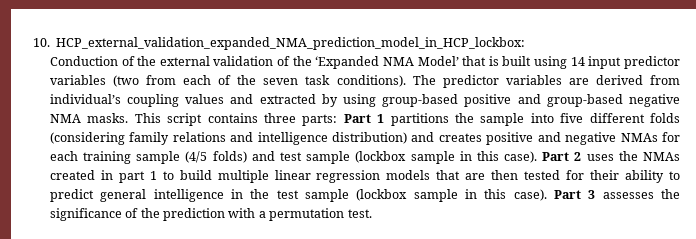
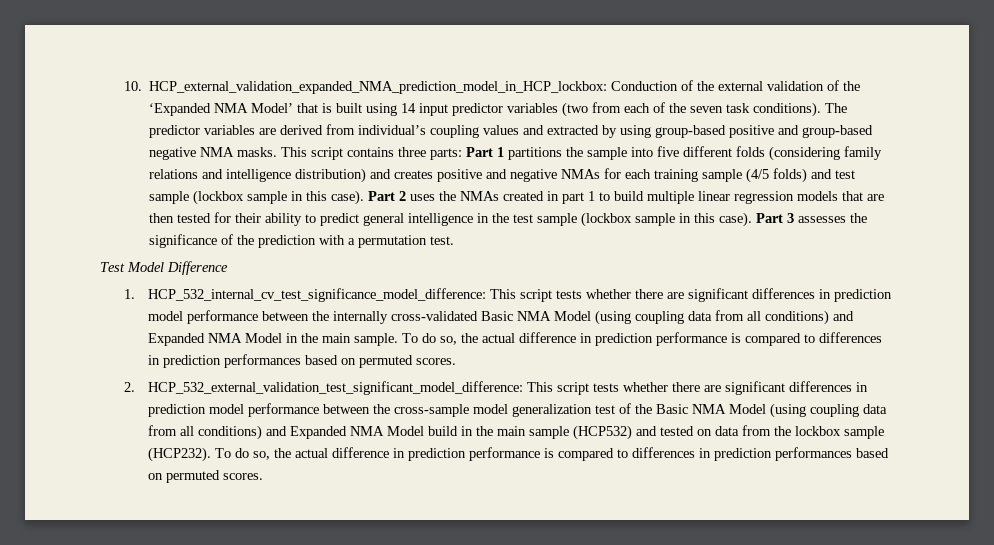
(526, 43) // -> (608, 87) none
(372, 213) none -> [100,261,228,275] [124,288,893,302] [148,310,855,325] [148,332,883,346] [148,354,457,368] [124,381,869,395] [148,403,888,418] [148,425,885,440] [148,447,890,462] [148,470,264,483] // Test Model Difference // 1. HCP_532_internal_cv_test_significance_model_difference: This script tests whether there are significant differences in prediction model performance between the internally cross-validated Basic NMA Model (using coupling data from all conditions) and Expanded NMA Model in the main sample. To do so, the actual difference in prediction performance is compared to differences in prediction performances based on permuted scores. // 2. HCP_532_external_validation_test_significant_model_difference: This script tests whether there are significant differences in prediction model performance between the cross-sample model generalization test of the Basic NMA Model (using coupling data from all conditions) and Expanded NMA Model build in the main sample (HCP532) and tested on data from the lockbox sample (HCP232). To do so, the actual difference in prediction performance is compared to differences in prediction performances based on permuted scores.

